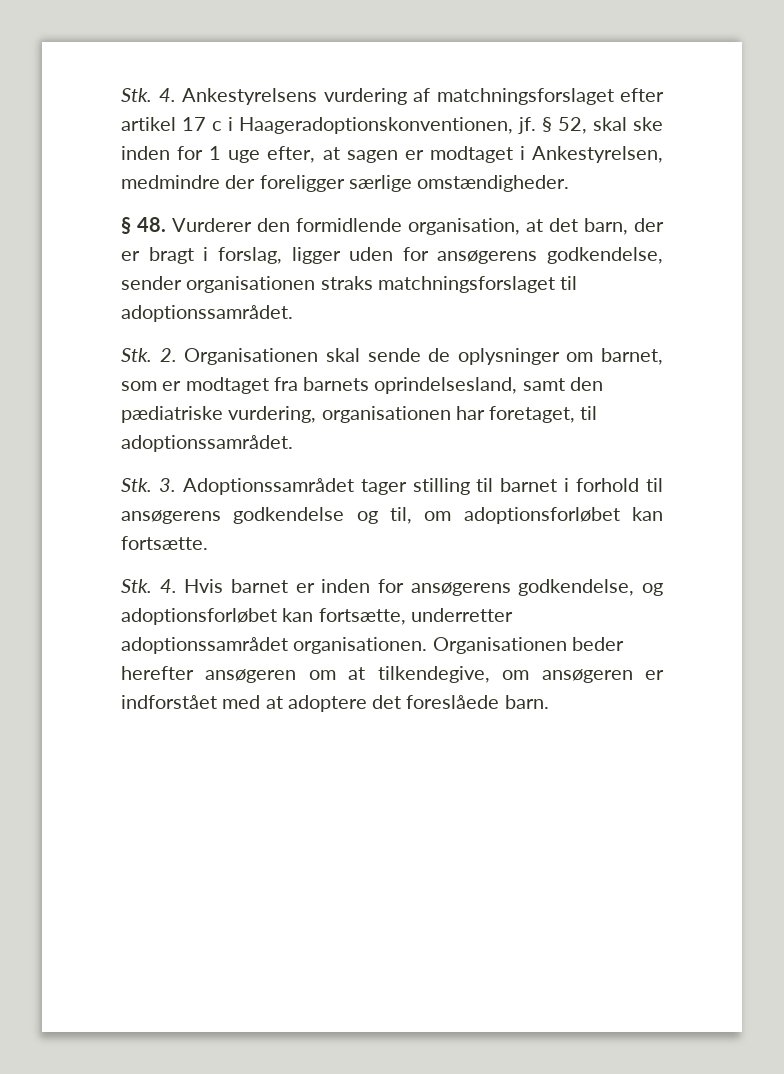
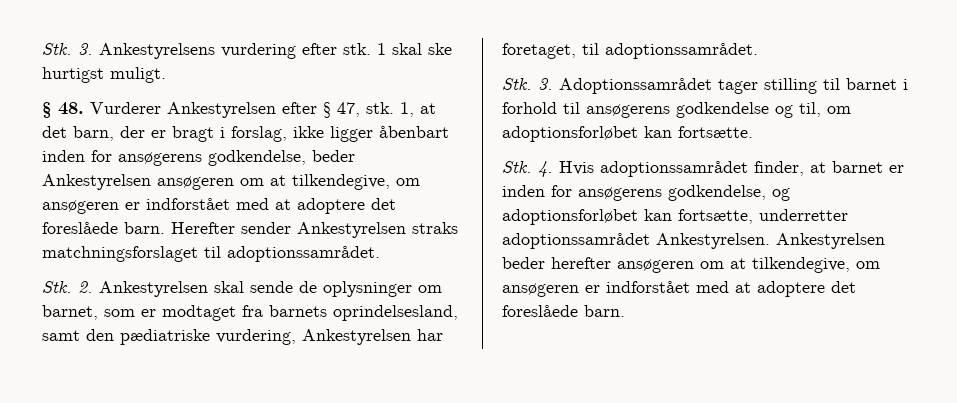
[121,88,176,102] Stk. 4. -> [42,42,93,55] Stk. 3.
[413,88,664,105] [121,117,663,134] [121,146,664,163] [121,175,570,192] [121,217,520,235] af matchningsforslaget efter artikel 17 c i Haageradoptionskonventionen, jf. § 52, skal ske inden for 1 uge efter, at sagen er modtaget i Ankestyrelsen, medmindre der foreligger særlige omstændigheder. // § 48. Vurderer den formidlende organisation, -> [302,43,452,55] [42,67,166,83] [42,102,414,118] efter stk. 1 skal ske hurtigst muligt. // § 48. Vurderer Ankestyrelsen efter § 47, stk. 1,
[291,247,663,264] [121,276,316,293] ligger uden for ansøgerens godkendelse, sender organisationen -> [293,126,449,142] [42,150,355,166] [42,174,420,190] [42,198,396,214] [42,222,406,238] ikke ligger åbenbart inden for ansøgerens godkendelse, beder Ankestyrelsen ansøgeren om at tilkendegive, om ansøgeren er indforstået med at adoptere det foreslåede barn. Herefter sender Ankestyrelsen
[184,348,319,365] Organisationen -> [99,281,208,297] Ankestyrelsen
[321,406,451,423] organisationen -> [302,329,411,345] Ankestyrelsen
(224, 586) none -> [600,161,826,177] adoptionssamrådet finder, at
[293,637,567,654] organisationen. Organisationen -> [656,233,885,249] Ankestyrelsen. Ankestyrelsen

